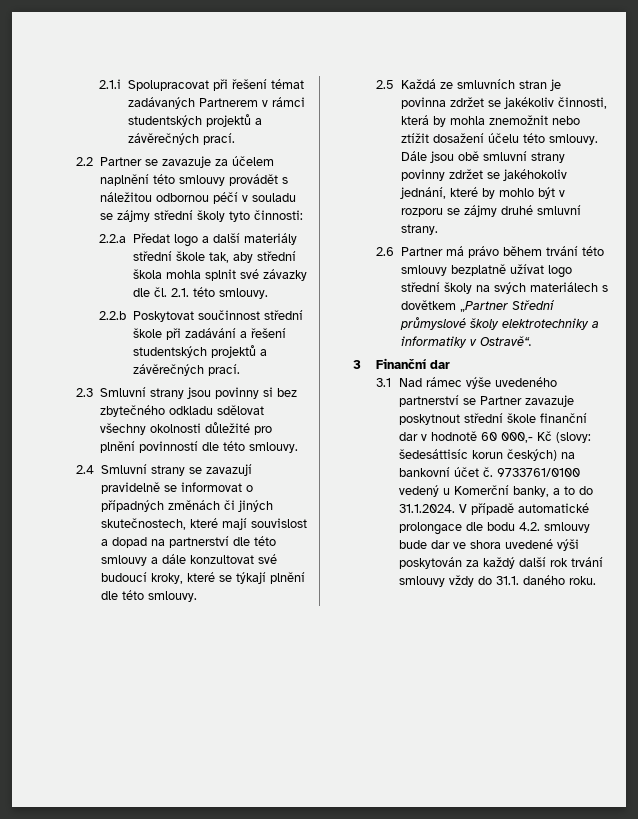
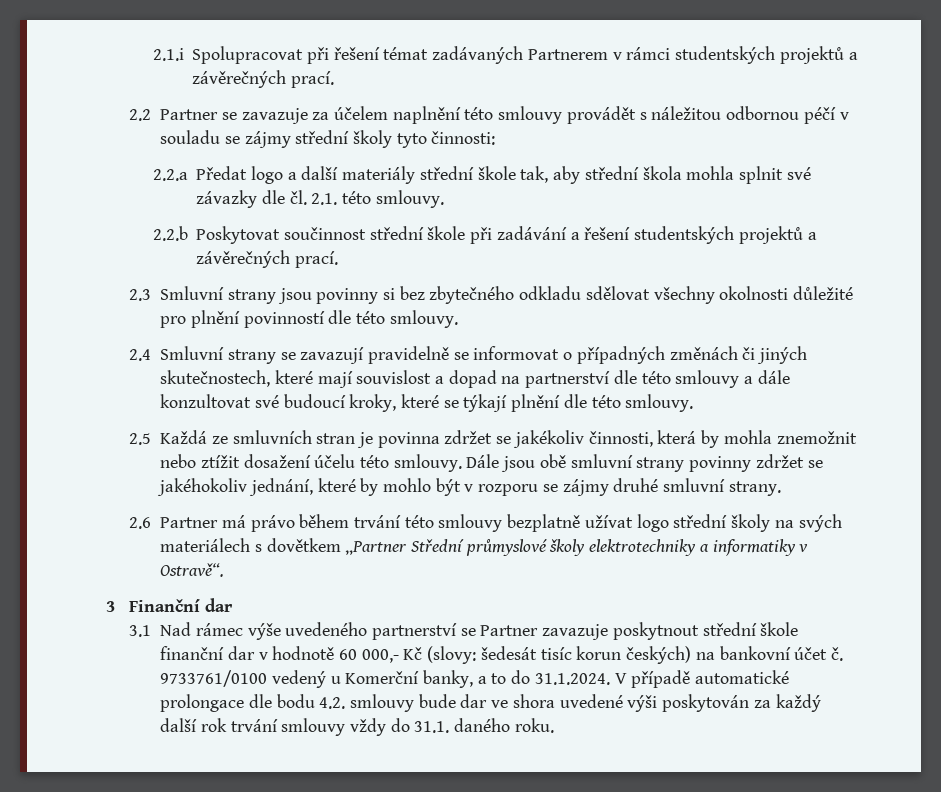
[399,449,469,459] šedesáttisíc -> [480,646,572,660] šedesát tisíc

